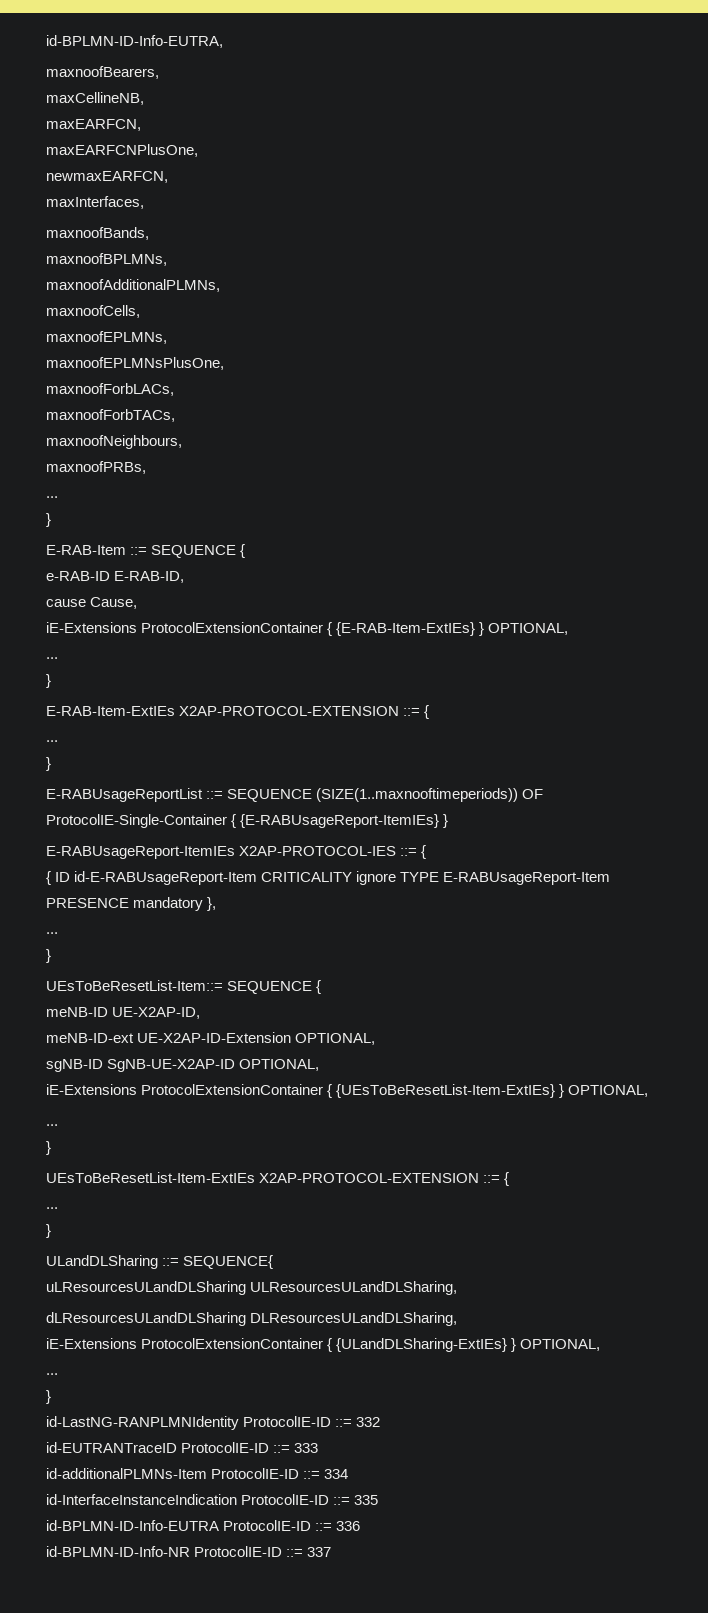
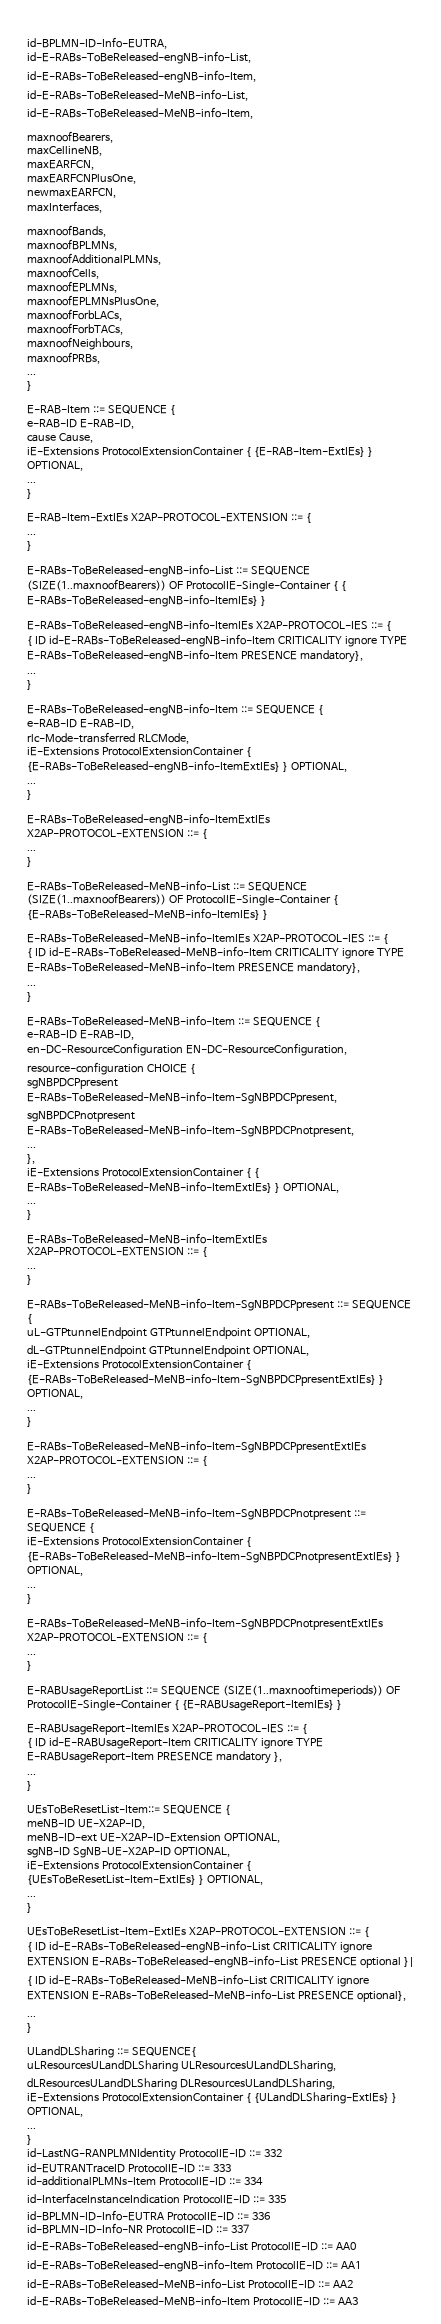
(223, 41) none -> [27,51,251,64] [27,70,256,83] [27,89,248,101] [27,107,253,119] // id-E-RABs-ToBeReleased-engNB-info-List, // id-E-RABs-ToBeReleased-engNB-info-Item, // id-E-RABs-ToBeReleased-MeNB-info-List, // id-E-RABs-ToBeReleased-MeNB-info-Item,
(51, 764) none -> [27,564,310,577] [27,579,346,592] [27,594,266,607] [27,619,391,632] [27,634,407,647] [27,649,363,663] [27,673,36,674] [27,680,32,690] [27,703,323,716] [27,719,134,729] [27,732,189,744] [27,747,251,757] [27,760,347,773] [27,783,36,784] [27,790,32,800] [27,813,270,826] [27,829,207,839] [27,850,36,851] [27,857,32,867] [27,880,307,891] [27,893,338,906] [27,908,268,920] [27,932,388,944] [27,946,404,959] [27,961,360,975] [27,985,36,986] [27,992,32,1002] [27,1015,320,1027] [27,1030,134,1040] [27,1043,347,1056] [27,1062,195,1075] [27,1078,118,1089] [27,1091,337,1104] [27,1111,135,1122] [27,1124,354,1137] [27,1147,36,1148] [27,1154,35,1164] [27,1168,259,1178] [27,1181,339,1193] [27,1203,36,1204] [27,1210,32,1220] [27,1233,267,1244] [27,1247,207,1257] [27,1268,36,1269] [27,1275,32,1285] [27,1298,411,1311] [27,1314,32,1324] [27,1327,310,1339] [27,1345,309,1357] [27,1360,251,1370] [27,1373,384,1386] [27,1389,83,1399] [27,1410,36,1411] [27,1417,32,1427] [27,1440,366,1453] [27,1456,207,1466] [27,1477,36,1478] [27,1484,32,1494] [27,1507,366,1520] [27,1523,94,1533] [27,1537,251,1547] [27,1550,401,1563] [27,1566,83,1576] [27,1587,36,1588] [27,1594,32,1604] [27,1617,383,1630] [27,1633,207,1643] [27,1654,36,1655] [27,1661,32,1671] // E-RABs-ToBeReleased-engNB-info-List ::= SEQUENCE (SIZE(1..maxnoofBearers)) OF ProtocolIE-Single-Container { { E-RABs-ToBeReleased-engNB-info-ItemIEs} } // E-RABs-ToBeReleased-engNB-info-ItemIEs X2AP-PROTOCOL-IES ::= { // { ID id-E-RABs-ToBeReleased-engNB-info-Item CRITICALITY ignore TYPE E-RABs-ToBeReleased-engNB-info-Item PRESENCE mandatory}, // ... // } // E-RABs-ToBeReleased-engNB-info-Item ::= SEQUENCE { // e-RAB-ID E-RAB-ID, // rlc-Mode-transferred RLCMode, // iE-Extensions ProtocolExtensionContainer { {E-RABs-ToBeReleased-engNB-info-ItemExtIEs} } OPTIONAL, // ... // } // E-RABs-ToBeReleased-engNB-info-ItemExtIEs X2AP-PROTOCOL-EXTENSION ::= { // ... // } // E-RABs-ToBeReleased-MeNB-info-List ::= SEQUENCE (SIZE(1..maxnoofBearers)) OF ProtocolIE-Single-Container { {E-RABs-ToBeReleased-MeNB-info-ItemIEs} } // E-RABs-ToBeReleased-MeNB-info-ItemIEs X2AP-PROTOCOL-IES ::= { // { ID id-E-RABs-ToBeReleased-MeNB-info-Item CRITICALITY ignore TYPE E-RABs-ToBeReleased-MeNB-info-Item PRESENCE mandatory}, // ... // } // E-RABs-ToBeReleased-MeNB-info-Item ::= SEQUENCE { // e-RAB-ID E-RAB-ID, // en-DC-ResourceConfiguration EN-DC-ResourceConfiguration, // resource-configuration CHOICE { // sgNBPDCPpresent E-RABs-ToBeReleased-MeNB-info-Item-SgNBPDCPpresent, // sgNBPDCPnotpresent E-RABs-ToBeReleased-MeNB-info-Item-SgNBPDCPnotpresent, // ... // }, // iE-Extensions ProtocolExtensionContainer { { E-RABs-ToBeReleased-MeNB-info-ItemExtIEs} } OPTIONAL, // ... // } // E-RABs-ToBeReleased-MeNB-info-ItemExtIEs X2AP-PROTOCOL-EXTENSION ::= { // ... // } // E-RABs-ToBeReleased-MeNB-info-Item-SgNBPDCPpresent ::= SEQUENCE { // uL-GTPtunnelEndpoint GTPtunnelEndpoint OPTIONAL, // dL-GTPtunnelEndpoint GTPtunnelEndpoint OPTIONAL, // iE-Extensions ProtocolExtensionContainer { {E-RABs-ToBeReleased-MeNB-info-Item-SgNBPDCPpresentExtIEs} } OPTIONAL, // ... // } // E-RABs-ToBeReleased-MeNB-info-Item-SgNBPDCPpresentExtIEs X2AP-PROTOCOL-EXTENSION ::= { // ... // } // E-RABs-ToBeReleased-MeNB-info-Item-SgNBPDCPnotpresent ::= SEQUENCE { // iE-Extensions ProtocolExtensionContainer { {E-RABs-ToBeReleased-MeNB-info-Item-SgNBPDCPnotpresentExtIEs} } OPTIONAL, // ... // } // E-RABs-ToBeReleased-MeNB-info-Item-SgNBPDCPnotpresentExtIEs X2AP-PROTOCOL-EXTENSION ::= { // ... // }
(510, 1179) none -> [27,1940,372,1953] [27,1955,414,1968] [27,1974,369,1987] [27,1989,406,2002] // { ID id-E-RABs-ToBeReleased-engNB-info-List CRITICALITY ignore EXTENSION E-RABs-ToBeReleased-engNB-info-List PRESENCE optional }| // { ID id-E-RABs-ToBeReleased-MeNB-info-List CRITICALITY ignore EXTENSION E-RABs-ToBeReleased-MeNB-info-List PRESENCE optional},
(332, 1552) none -> [27,2240,356,2253] [27,2259,361,2272] [27,2278,353,2289] [27,2295,358,2306] // id-E-RABs-ToBeReleased-engNB-info-List ProtocolIE-ID ::= AA0 // id-E-RABs-ToBeReleased-engNB-info-Item ProtocolIE-ID ::= AA1 // id-E-RABs-ToBeReleased-MeNB-info-List ProtocolIE-ID ::= AA2 // id-E-RABs-ToBeReleased-MeNB-info-Item ProtocolIE-ID ::= AA3

